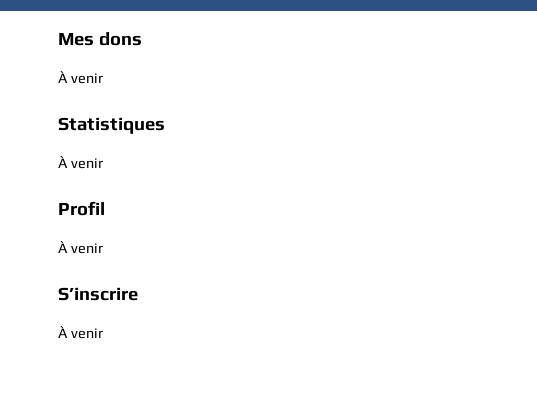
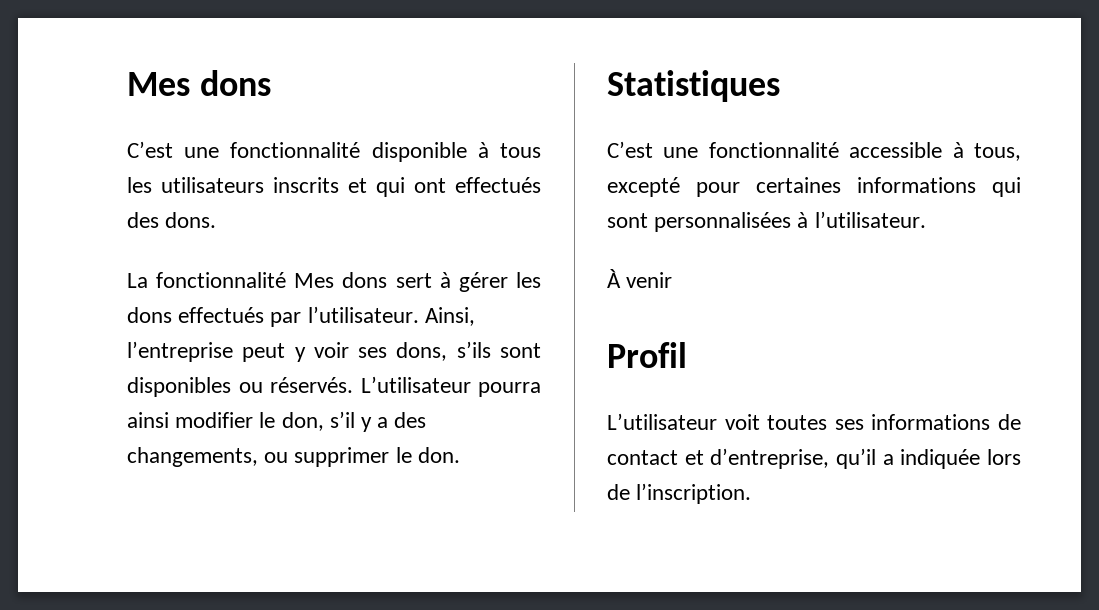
[58,71,103,84] [58,117,165,134] [58,156,103,169] [58,201,105,216] [58,241,103,254] [58,287,138,301] [58,326,103,339] À venir // Statistiques // À venir // Profil // À venir // S’inscrire // À venir -> [127,141,541,162] [127,177,541,197] [127,212,217,228] [127,272,542,292] [127,306,475,327] [127,341,541,362] [127,376,541,397] [127,411,427,432] [127,447,460,467] [607,70,780,102] [607,141,1021,161] [607,177,1021,197] [607,211,926,232] [607,269,673,288] [607,342,687,368] [607,413,1021,430] [607,448,1021,469] [607,483,752,504] C’est une fonctionnalité disponible à tous les utilisateurs inscrits et qui ont effectués des dons. // La fonctionnalité Mes dons sert à gérer les dons effectués par l’utilisateur. Ainsi, l’entreprise peut y voir ses dons, s’ils sont disponibles ou réservés. L’utilisateur pourra ainsi modifier le don, s’il y a des changements, ou supprimer le don. // Statistiques // C’est une fonctionnalité accessible à tous, excepté pour certaines informations qui sont personnalisées à l’utilisateur. // À venir // Profil // L’utilisateur voit toutes ses informations de contact et d’entreprise, qu’il a indiquée lors de l’inscription.

